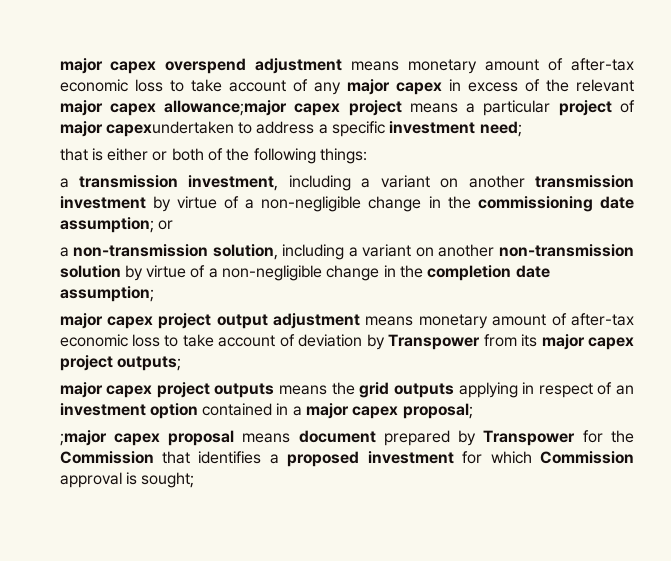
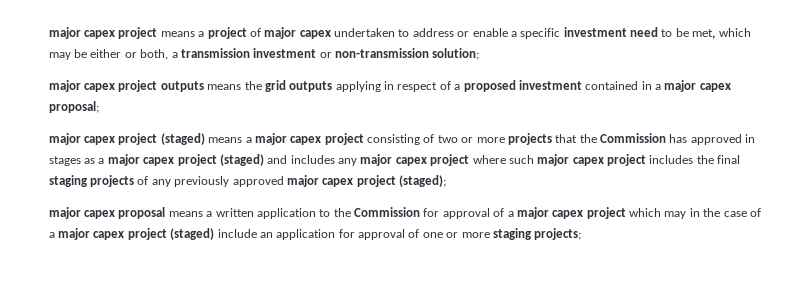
[59,58,634,74] [59,79,635,95] [59,100,341,116] major capex overspend adjustment means monetary amount of after-tax economic loss to take account of any major capex in excess of the relevant major capex allowance;major capex -> [48,27,116,39] major capex
[483,100,551,116] particular -> (205, 34) none
[105,121,522,137] [59,148,368,164] [59,175,634,191] [59,196,635,212] [59,217,173,233] [59,244,634,260] [59,265,550,281] [59,286,154,302] [59,313,635,329] [59,334,634,350] [59,355,181,371] capexundertaken to address a specific investment need; // that is either or both of the following things: // a transmission investment, including a variant on another transmission investment by virtue of a non-negligible change in the commissioning date assumption; or // a non-transmission solution, including a variant on another non-transmission solution by virtue of a non-negligible change in the completion date assumption; // major capex project output adjustment means monetary amount of after-tax economic loss to take account of deviation by Transpower from its major capex project outputs; -> [299,27,751,39] [48,48,480,60] capex undertaken to address or enable a specific investment need to be met, which may be either or both, a transmission investment or non-transmission solution;
[616,385,634,395] [59,403,198,419] an investment option -> [454,80,582,92] a proposed investment
[59,430,634,446] [59,451,634,467] [59,472,195,488] ;major capex proposal means document prepared by Transpower for the Commission that identifies a proposed investment for which Commission approval is sought; -> [48,133,756,145] [48,154,741,166] [48,175,447,187] [48,207,761,219] [48,228,582,240] major capex project (staged) means a major capex project consisting of two or more projects that the Commission has approved in stages as a major capex project (staged) and includes any major capex project where such major capex project includes the final staging projects of any previously approved major capex project (staged); // major capex proposal means a written application to the Commission for approval of a major capex project which may in the case of a major capex project (staged) include an application for approval of one or more staging projects;

